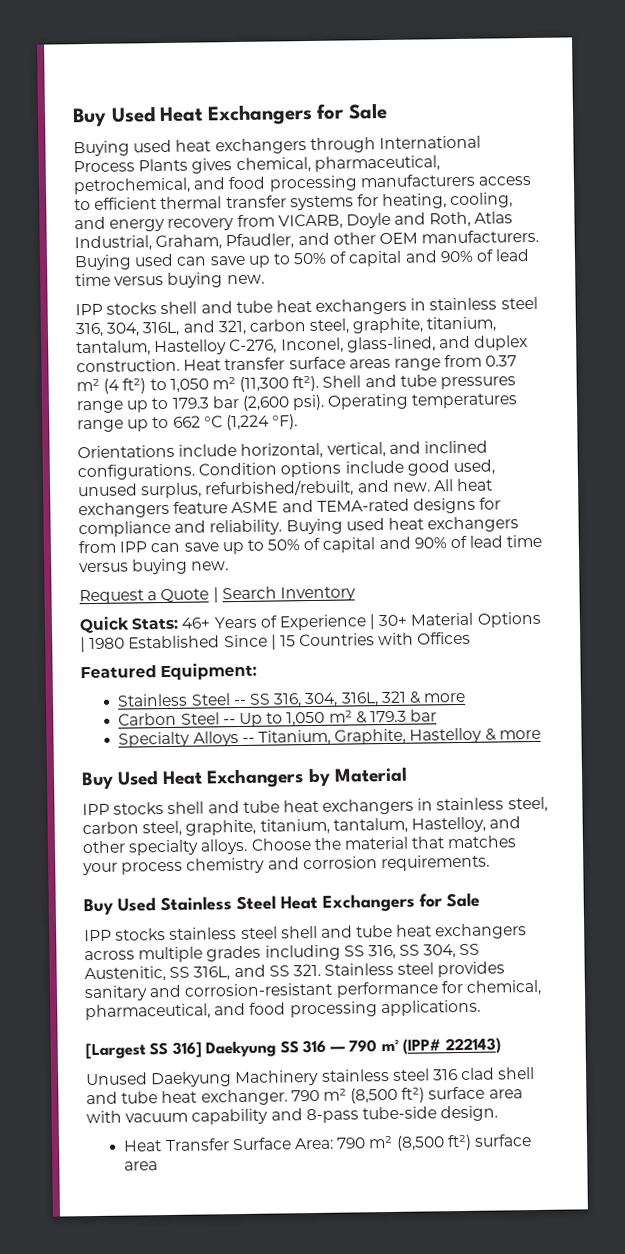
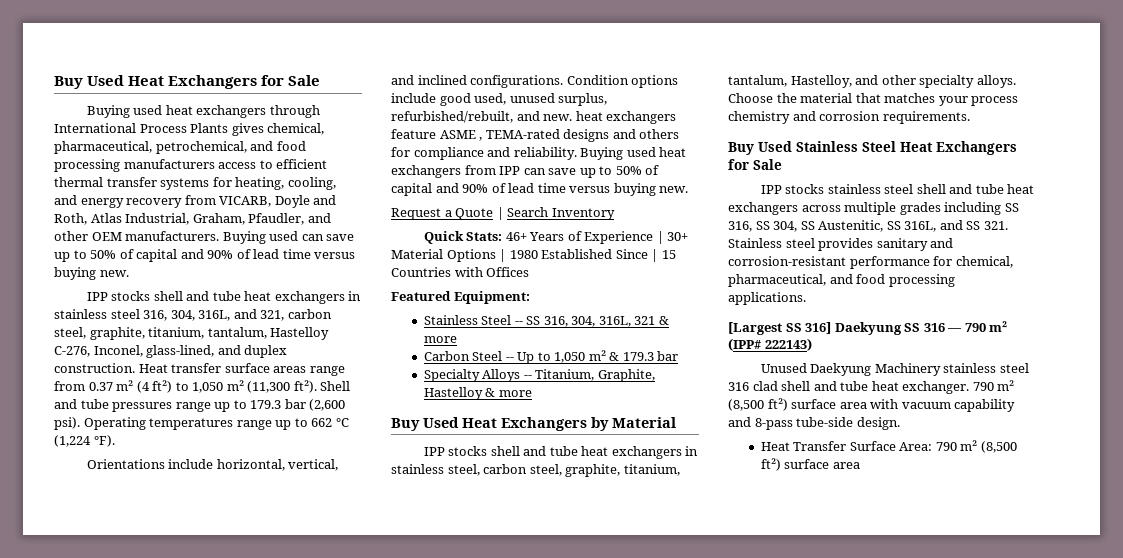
[433,479,454,492] All -> (573, 117) none
[281,499,314,513] and -> [479,137,483,141] ,
(476, 505) none -> [612,129,680,139] and others

